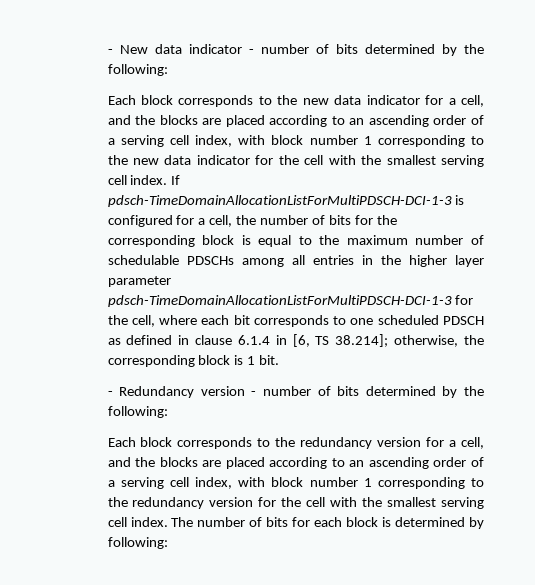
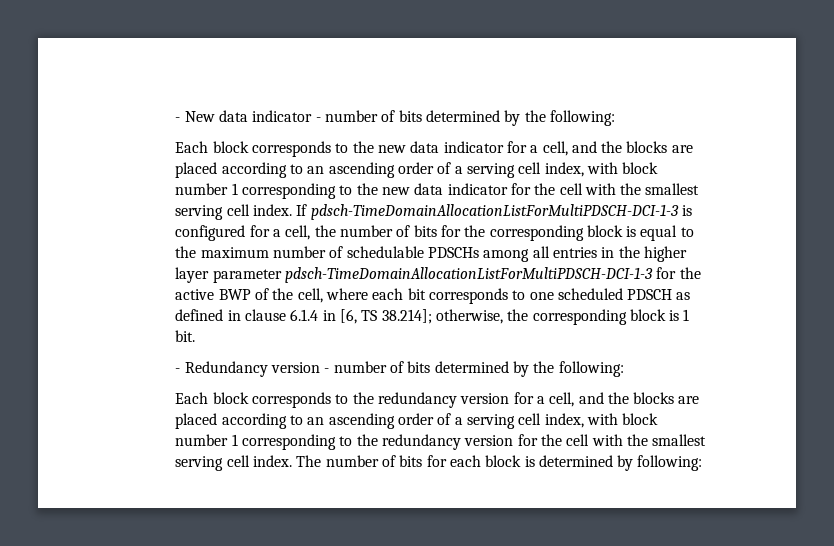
(128, 320) none -> [175,288,294,300] active BWP of the

